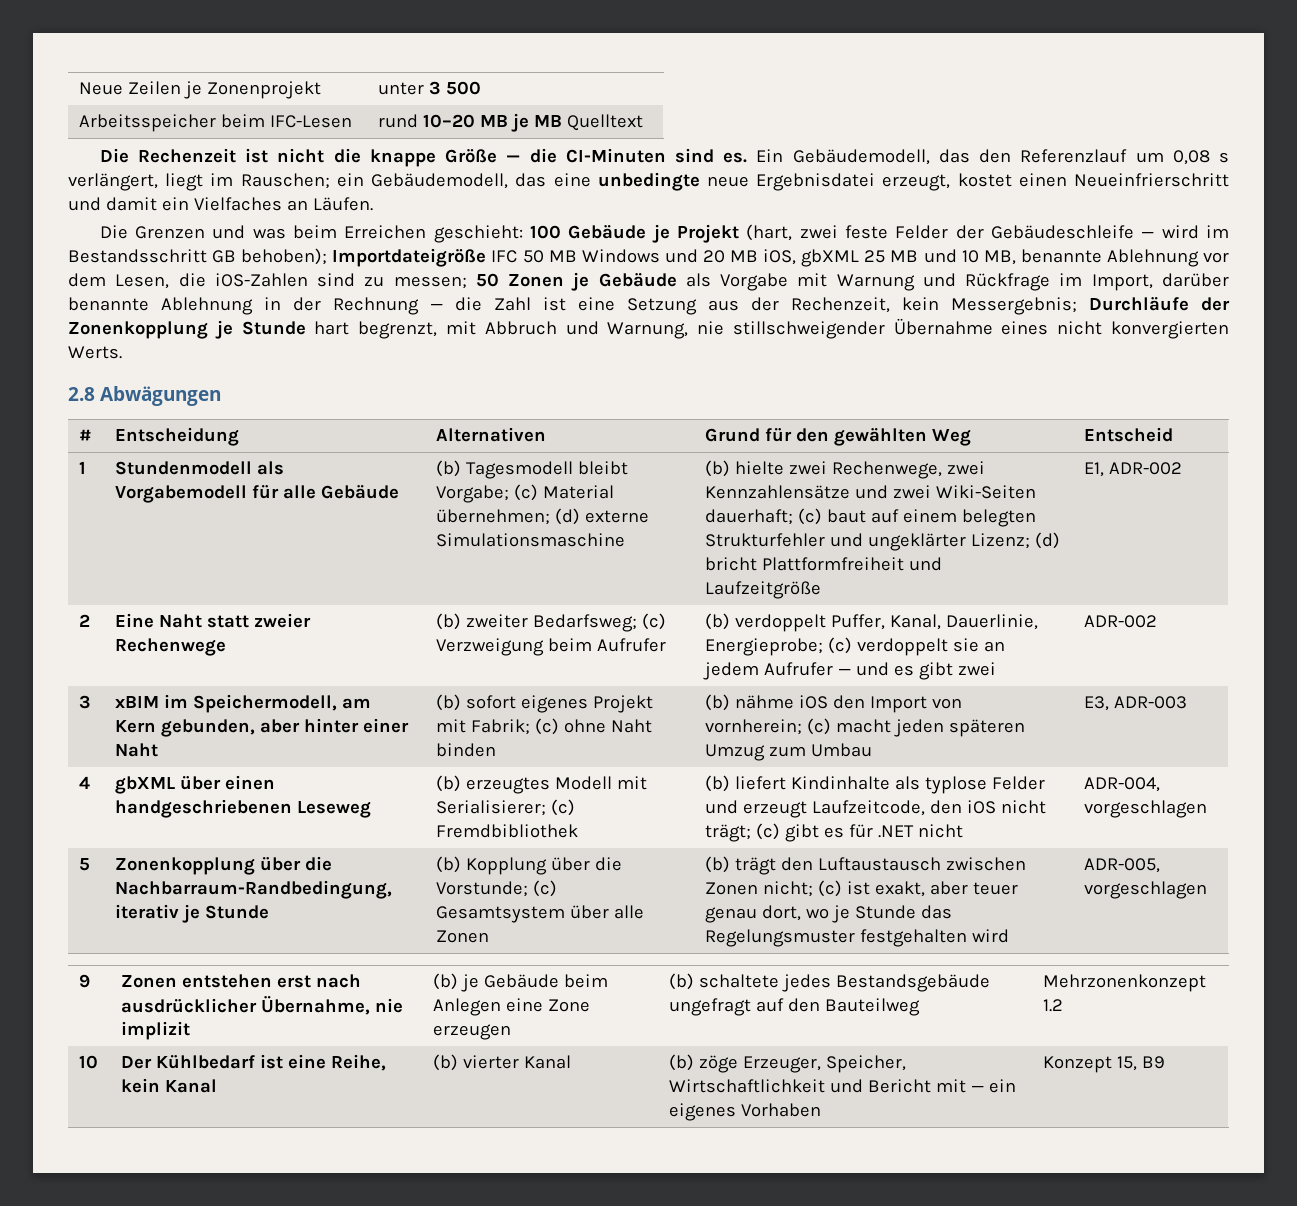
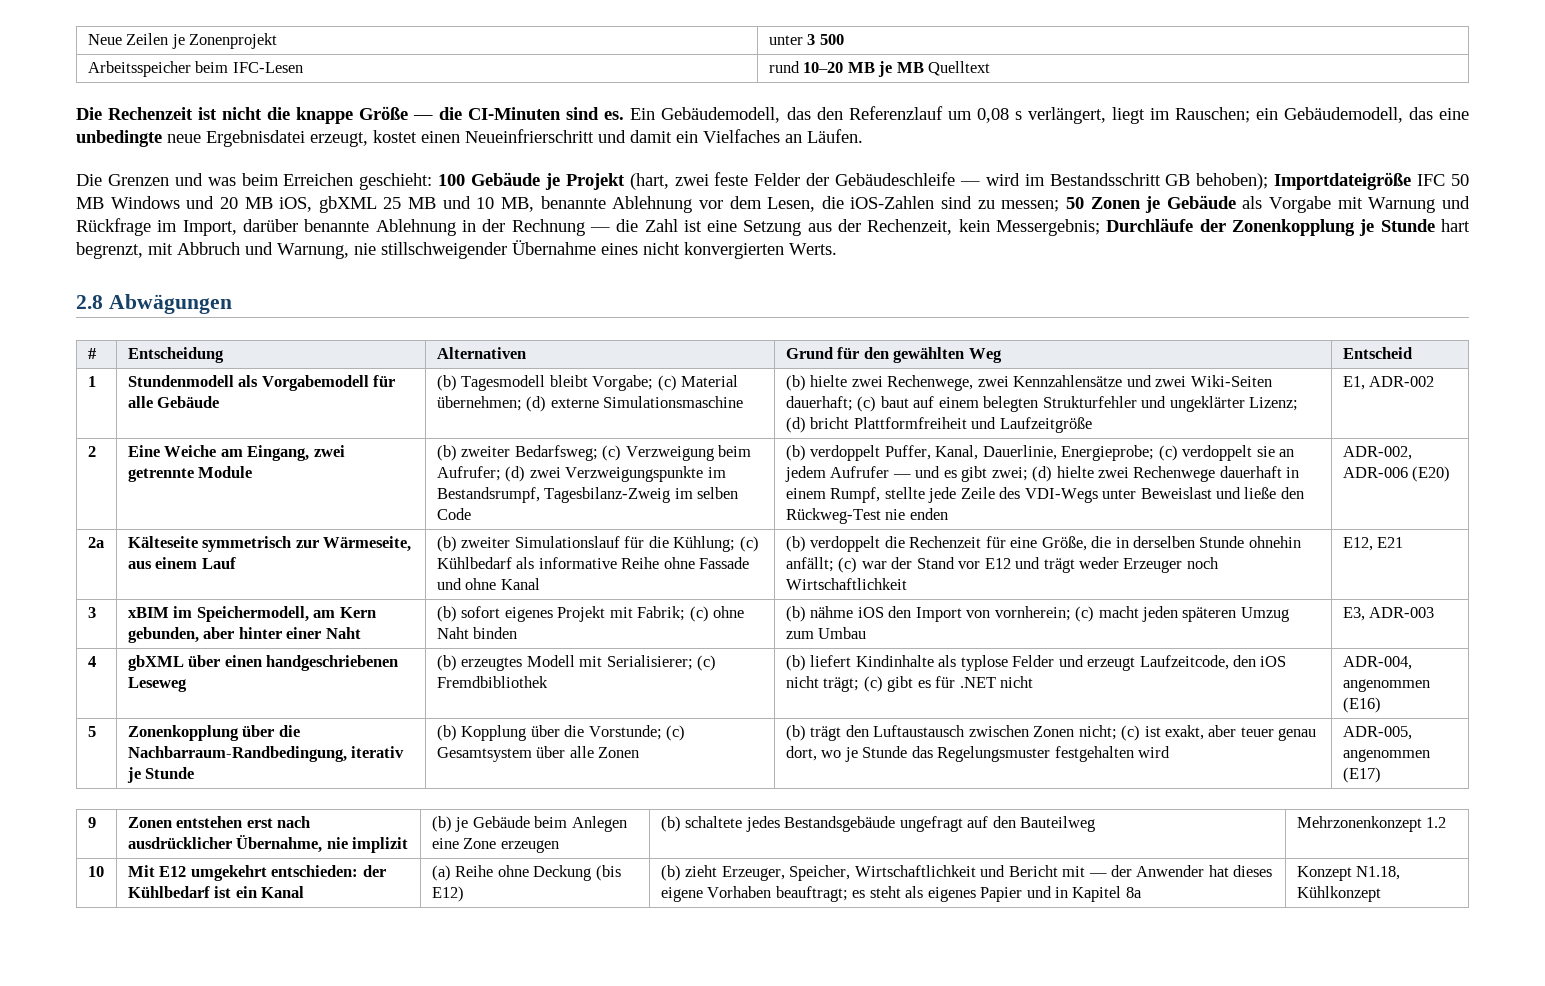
[159,613,312,628] [115,638,227,656] Naht statt zweier Rechenwege -> [164,445,345,461] [127,466,253,482] Weiche am Eingang, zwei getrennte Module
[597,638,667,652] Aufrufer -> [436,466,726,482] [436,487,739,503] [436,508,471,520] Aufrufer; (d) zwei Verzweigungspunkte im Bestandsrumpf, Tagesbilanz-Zweig im selben Code
[958,662,997,676] [1084,615,1158,628] zwei | ADR-002 -> [991,466,1300,482] [785,487,1304,503] [785,508,948,524] [1342,446,1412,460] [1342,466,1451,482] [87,537,104,548] [127,536,412,552] [127,557,236,569] [436,536,759,552] [436,557,750,569] [436,578,540,590] [785,536,1301,552] [785,557,1219,573] [785,578,907,590] [1342,537,1404,551] zwei; (d) hielte zwei Rechenwege dauerhaft in einem Rumpf, stellte jede Zeile des VDI-Wegs unter Beweislast und ließe den Rückweg-Test nie enden | ADR-002, ADR-006 (E20) // 2a | Kälteseite symmetrisch zur Wärmeseite, aus einem Lauf | (b) zweiter Simulationslauf für die Kühlung; (c) Kühlbedarf als informative Reihe ohne Fassade und ohne Kanal | (b) verdoppelt die Rechenzeit für eine Größe, die in derselben Stunde ohnehin anfällt; (c) war der Stand vor E12 und trägt weder Erzeuger noch Wirtschaftlichkeit | E12, E21
[1084,800,1208,818] vorgeschlagen -> [1342,679,1430,692] [1342,697,1381,713] angenommen (E16)
[1084,881,1208,899] vorgeschlagen -> [1342,749,1430,762] [1342,767,1381,783] angenommen (E17)
[121,1054,387,1071] [121,1078,218,1093] [433,1054,572,1071] [669,1054,739,1073] Der Kühlbedarf ist eine Reihe, kein Kanal | (b) vierter Kanal | (b) zöge -> [127,865,386,881] [127,886,305,898] [431,865,621,881] [431,886,464,902] [660,865,718,881] Mit E12 umgekehrt entschieden: der Kühlbedarf ist ein Kanal | (a) Reihe ohne Deckung (bis E12) | (b) zieht
[989,1079,1017,1093] [669,1103,822,1121] ein eigenes Vorhaben -> [1111,865,1273,877] [660,886,1142,902] der Anwender hat dieses eigene Vorhaben beauftragt; es steht als eigenes Papier und in Kapitel 8a
[1117,1056,1166,1071] 15, B9 -> [1356,866,1401,880] [1296,886,1381,902] N1.18, Kühlkonzept

